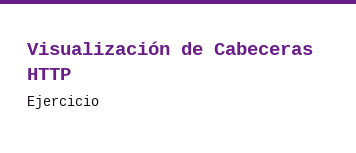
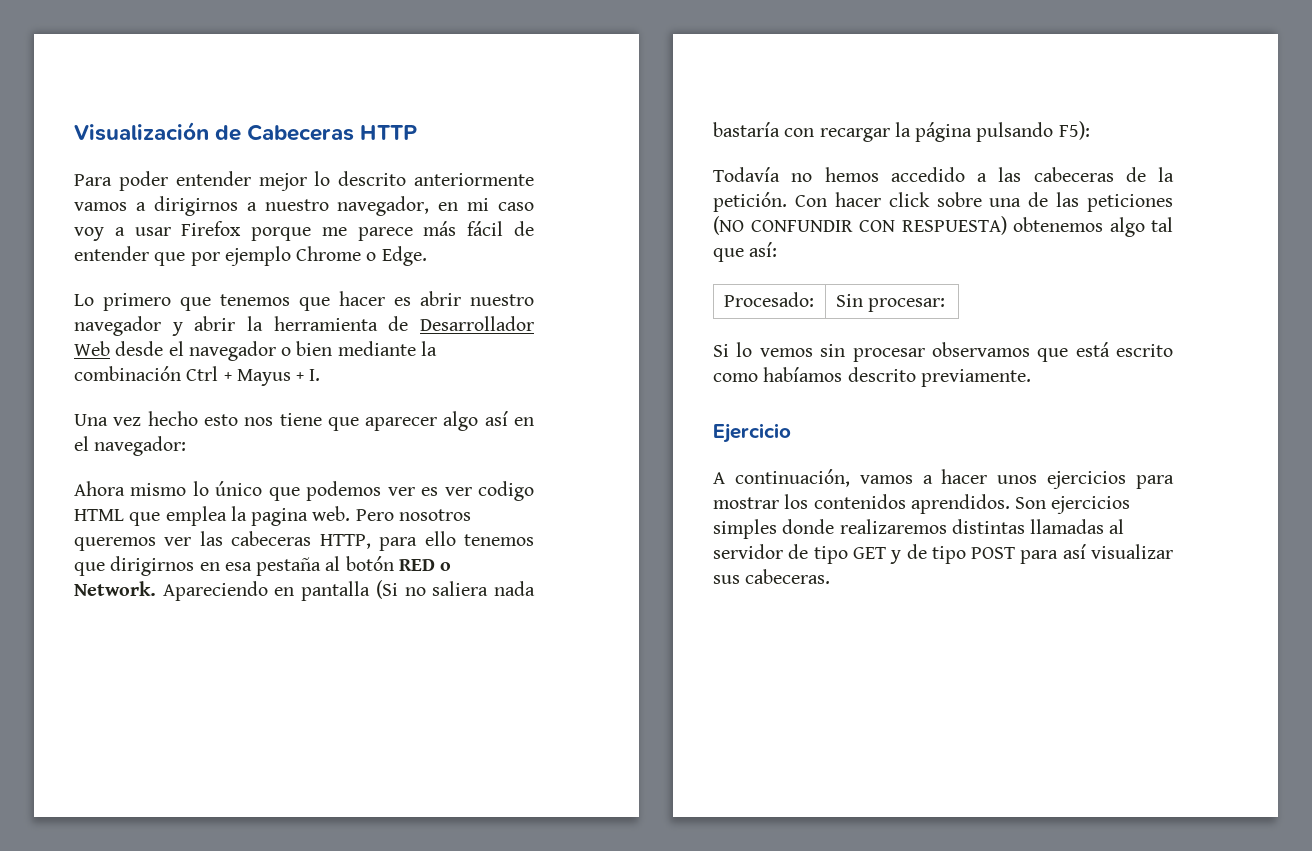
[27,95,99,109] Ejercicio -> [74,171,534,191] [74,196,534,216] [74,221,534,241] [74,246,427,266] [74,291,534,311] [74,316,534,336] [74,341,437,361] [74,366,321,386] [74,411,535,431] [74,436,187,456] [74,481,535,501] [74,506,471,526] [74,531,534,551] [74,556,452,576] [74,580,535,601] [713,121,1090,142] [713,167,1174,182] [713,192,1173,212] [713,216,1173,237] [713,242,778,262] [723,292,814,307] [835,294,945,312] [713,342,1173,362] [713,367,1031,387] [713,423,791,443] [713,469,1174,489] [713,494,1131,514] [713,519,1125,539] [713,544,1173,564] [713,569,831,584] Para poder entender mejor lo descrito anteriormente vamos a dirigirnos a nuestro navegador, en mi caso voy a usar Firefox porque me parece más fácil de entender que por ejemplo Chrome o Edge. // Lo primero que tenemos que hacer es abrir nuestro navegador y abrir la herramienta de Desarrollador Web desde el navegador o bien mediante la combinación Ctrl + Mayus + I. // Una vez hecho esto nos tiene que aparecer algo así en el navegador: // Ahora mismo lo único que podemos ver es ver codigo HTML que emplea la pagina web. Pero nosotros queremos ver las cabeceras HTTP, para ello tenemos que dirigirnos en esa pestaña al botón RED o Network. Apareciendo en pantalla (Si no saliera nada bastaría con recargar la página pulsando F5): // Todavía no hemos accedido a las cabeceras de la petición. Con hacer click sobre una de las peticiones (NO CONFUNDIR CON RESPUESTA) obtenemos algo tal que así: // Procesado: | Sin procesar: // Si lo vemos sin procesar observamos que está escrito como habíamos descrito previamente. // Ejercicio // A continuación, vamos a hacer unos ejercicios para mostrar los contenidos aprendidos. Son ejercicios simples donde realizaremos distintas llamadas al servidor de tipo GET y de tipo POST para así visualizar sus cabeceras.

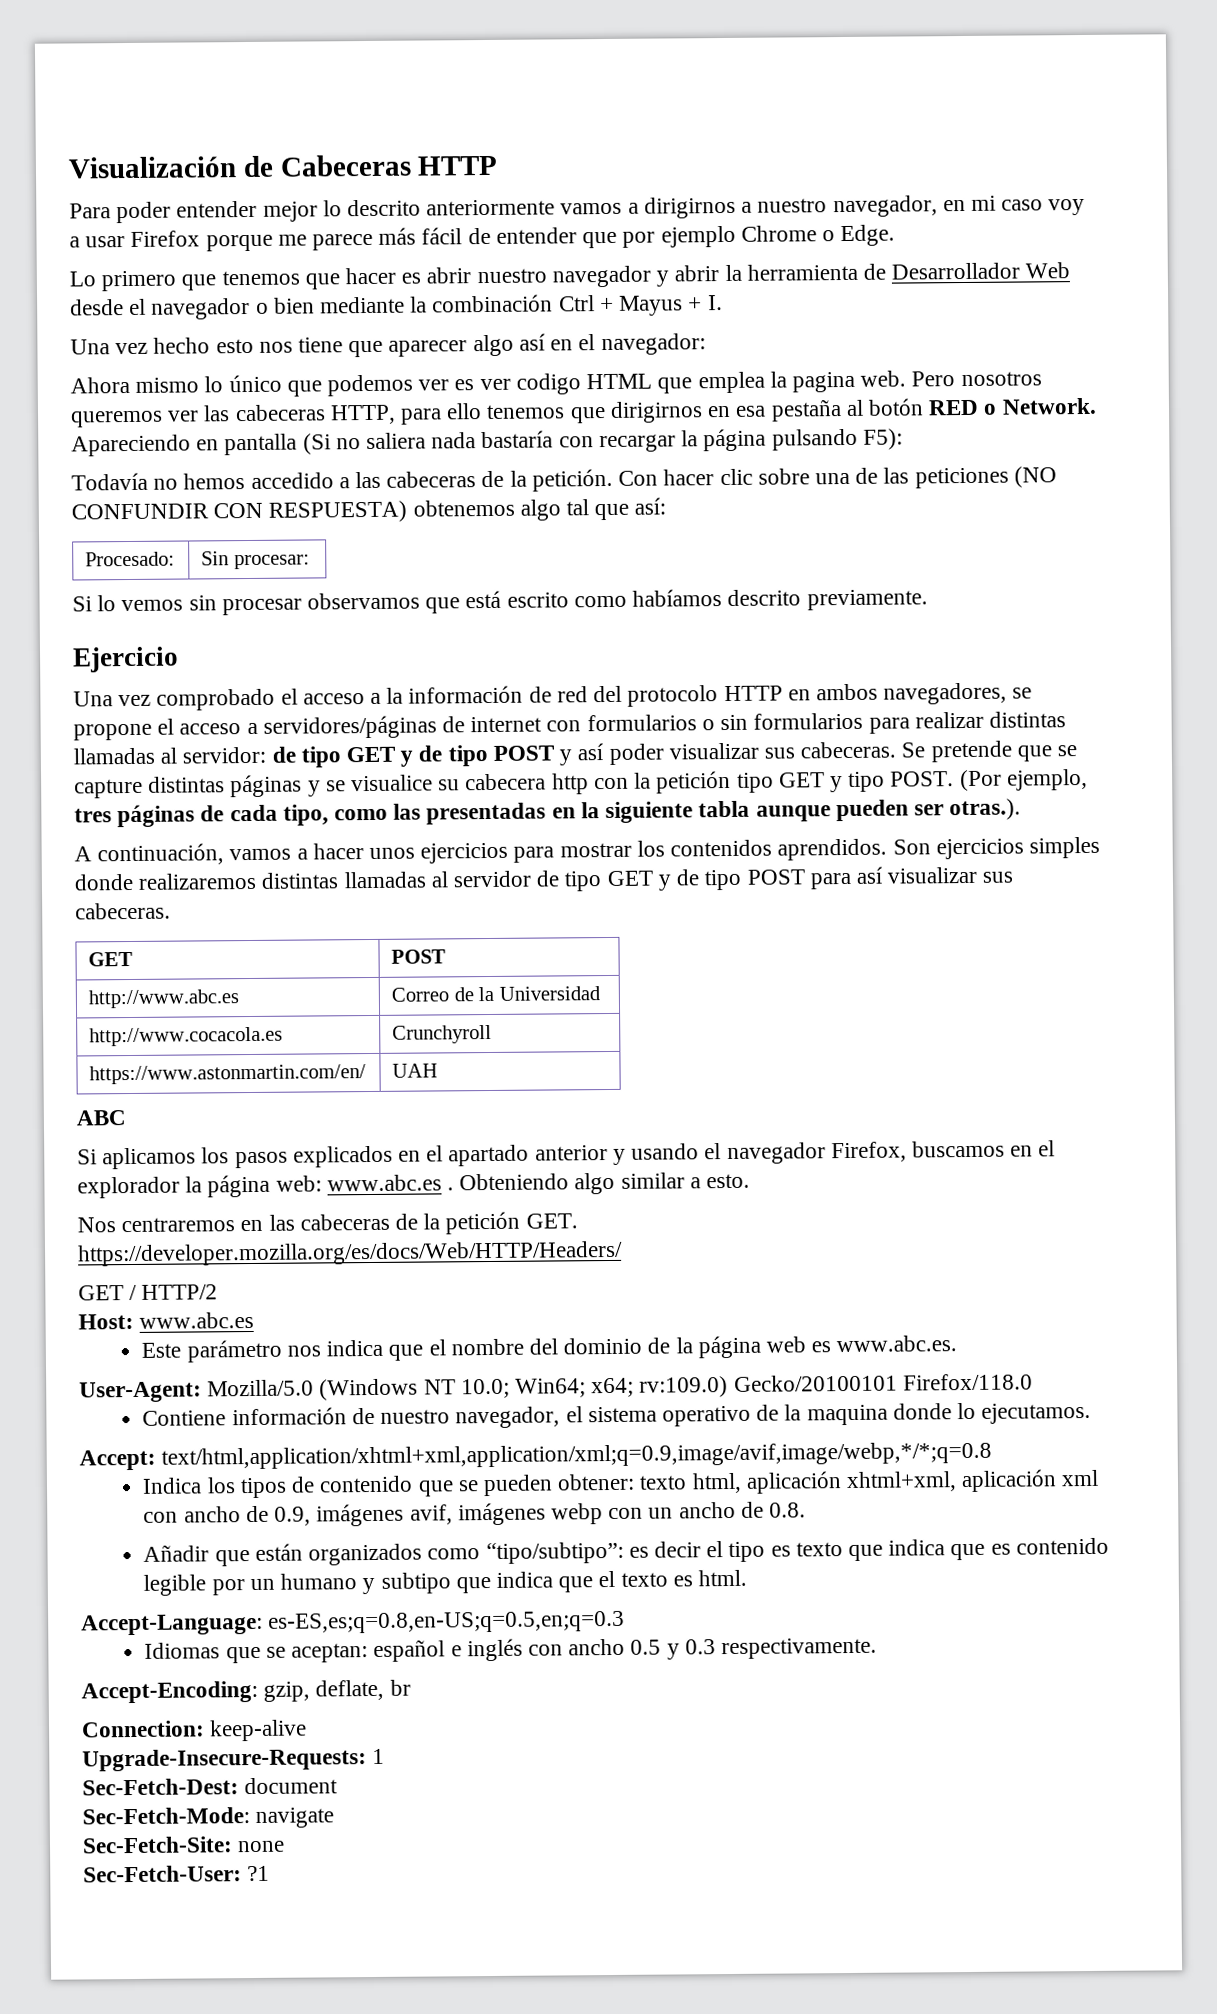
[888,192,930,207] click -> [719,468,753,486] clic
(791, 433) none -> [73,682,1033,711] [73,711,1066,741] [73,740,1077,768] [74,768,1088,799] [74,798,1022,828] // Una vez comprobado el acceso a la información de red del protocolo HTTP en ambos navegadores, se propone el acceso a servidores/páginas de internet con formularios o sin formularios para realizar distintas llamadas al servidor: de tipo GET y de tipo POST y así poder visualizar sus cabeceras. Se pretende que se capture distintas páginas y se visualice su cabecera http con la petición tipo GET y tipo POST. (Por ejemplo, tres páginas de cada tipo, como las presentadas en la siguiente tabla aunque pueden ser otras.).
(831, 576) none -> [88,951,134,967] [391,949,447,964] [88,989,240,1009] [391,986,600,1002] [89,1026,284,1047] [392,1024,493,1044] [89,1064,367,1085] [392,1063,439,1078] [76,1110,126,1126] [77,1140,1056,1170] [77,1172,751,1199] [77,1211,578,1235] [77,1240,623,1267] [78,1284,219,1301] [78,1311,255,1330] [141,1335,958,1363] [79,1373,1033,1403] [142,1402,1092,1429] [79,1441,993,1471] [142,1469,1100,1499] [143,1501,806,1527] [143,1537,1109,1567] [143,1569,747,1596] [81,1610,626,1636] [144,1637,877,1664] [81,1679,411,1704] [81,1719,308,1742] [82,1748,386,1772] [82,1777,339,1796] [82,1807,335,1828] [82,1836,286,1854] [83,1865,271,1883] // GET | POST // http://www.abc.es | Correo de la Universidad // http://www.cocacola.es | Crunchyroll // https://www.astonmartin.com/en/ | UAH // ABC // Si aplicamos los pasos explicados en el apartado anterior y usando el navegador Firefox, buscamos en el explorador la página web: www.abc.es . Obteniendo algo similar a esto. // Nos centraremos en las cabeceras de la petición GET. https://developer.mozilla.org/es/docs/Web/HTTP/Headers/ // GET / HTTP/2 // Host: www.abc.es // Este parámetro nos indica que el nombre del dominio de la página web es www.abc.es. // User-Agent: Mozilla/5.0 (Windows NT 10.0; Win64; x64; rv:109.0) Gecko/20100101 Firefox/118.0 // Contiene información de nuestro navegador, el sistema operativo de la maquina donde lo ejecutamos. // Accept: text/html,application/xhtml+xml,application/xml;q=0.9,image/avif,image/webp,*/*;q=0.8 // Indica los tipos de contenido que se pueden obtener: texto html, aplicación xhtml+xml, aplicación xml con ancho de 0.9, imágenes avif, imágenes webp con un ancho de 0.8. // Añadir que están organizados como “tipo/subtipo”: es decir el tipo es texto que indica que es contenido legible por un humano y subtipo que indica que el texto es html. // Accept-Language: es-ES,es;q=0.8,en-US;q=0.5,en;q=0.3 // Idiomas que se aceptan: español e inglés con ancho 0.5 y 0.3 respectivamente. // Accept-Encoding: gzip, deflate, br // Connection: keep-alive // Upgrade-Insecure-Requests: 1 // Sec-Fetch-Dest: document // Sec-Fetch-Mode: navigate // Sec-Fetch-Site: none // Sec-Fetch-User: ?1

